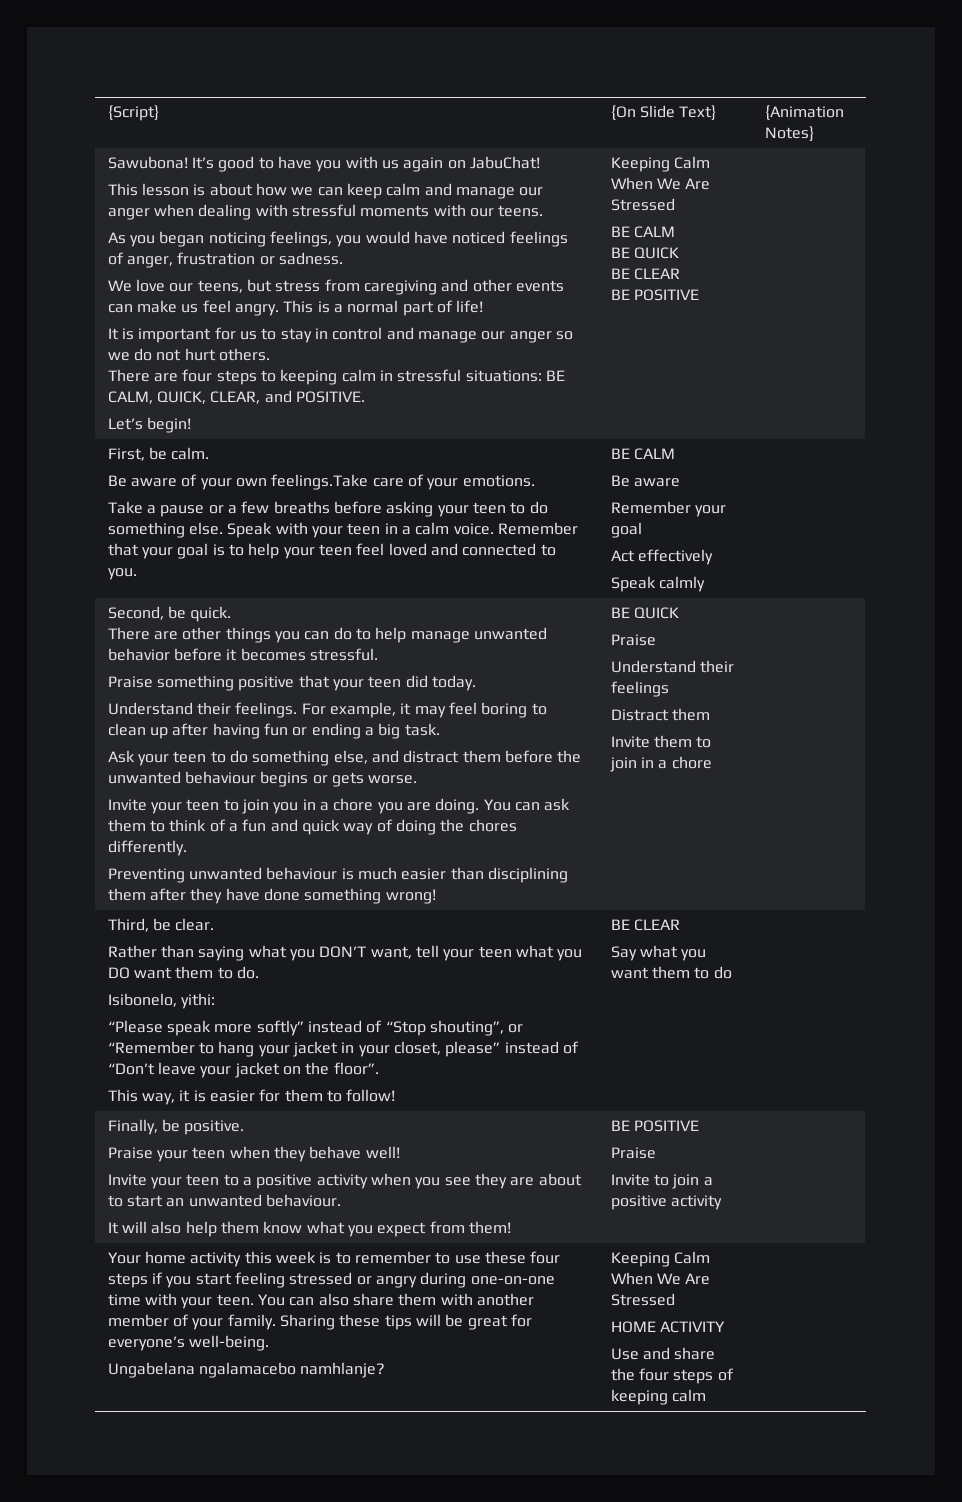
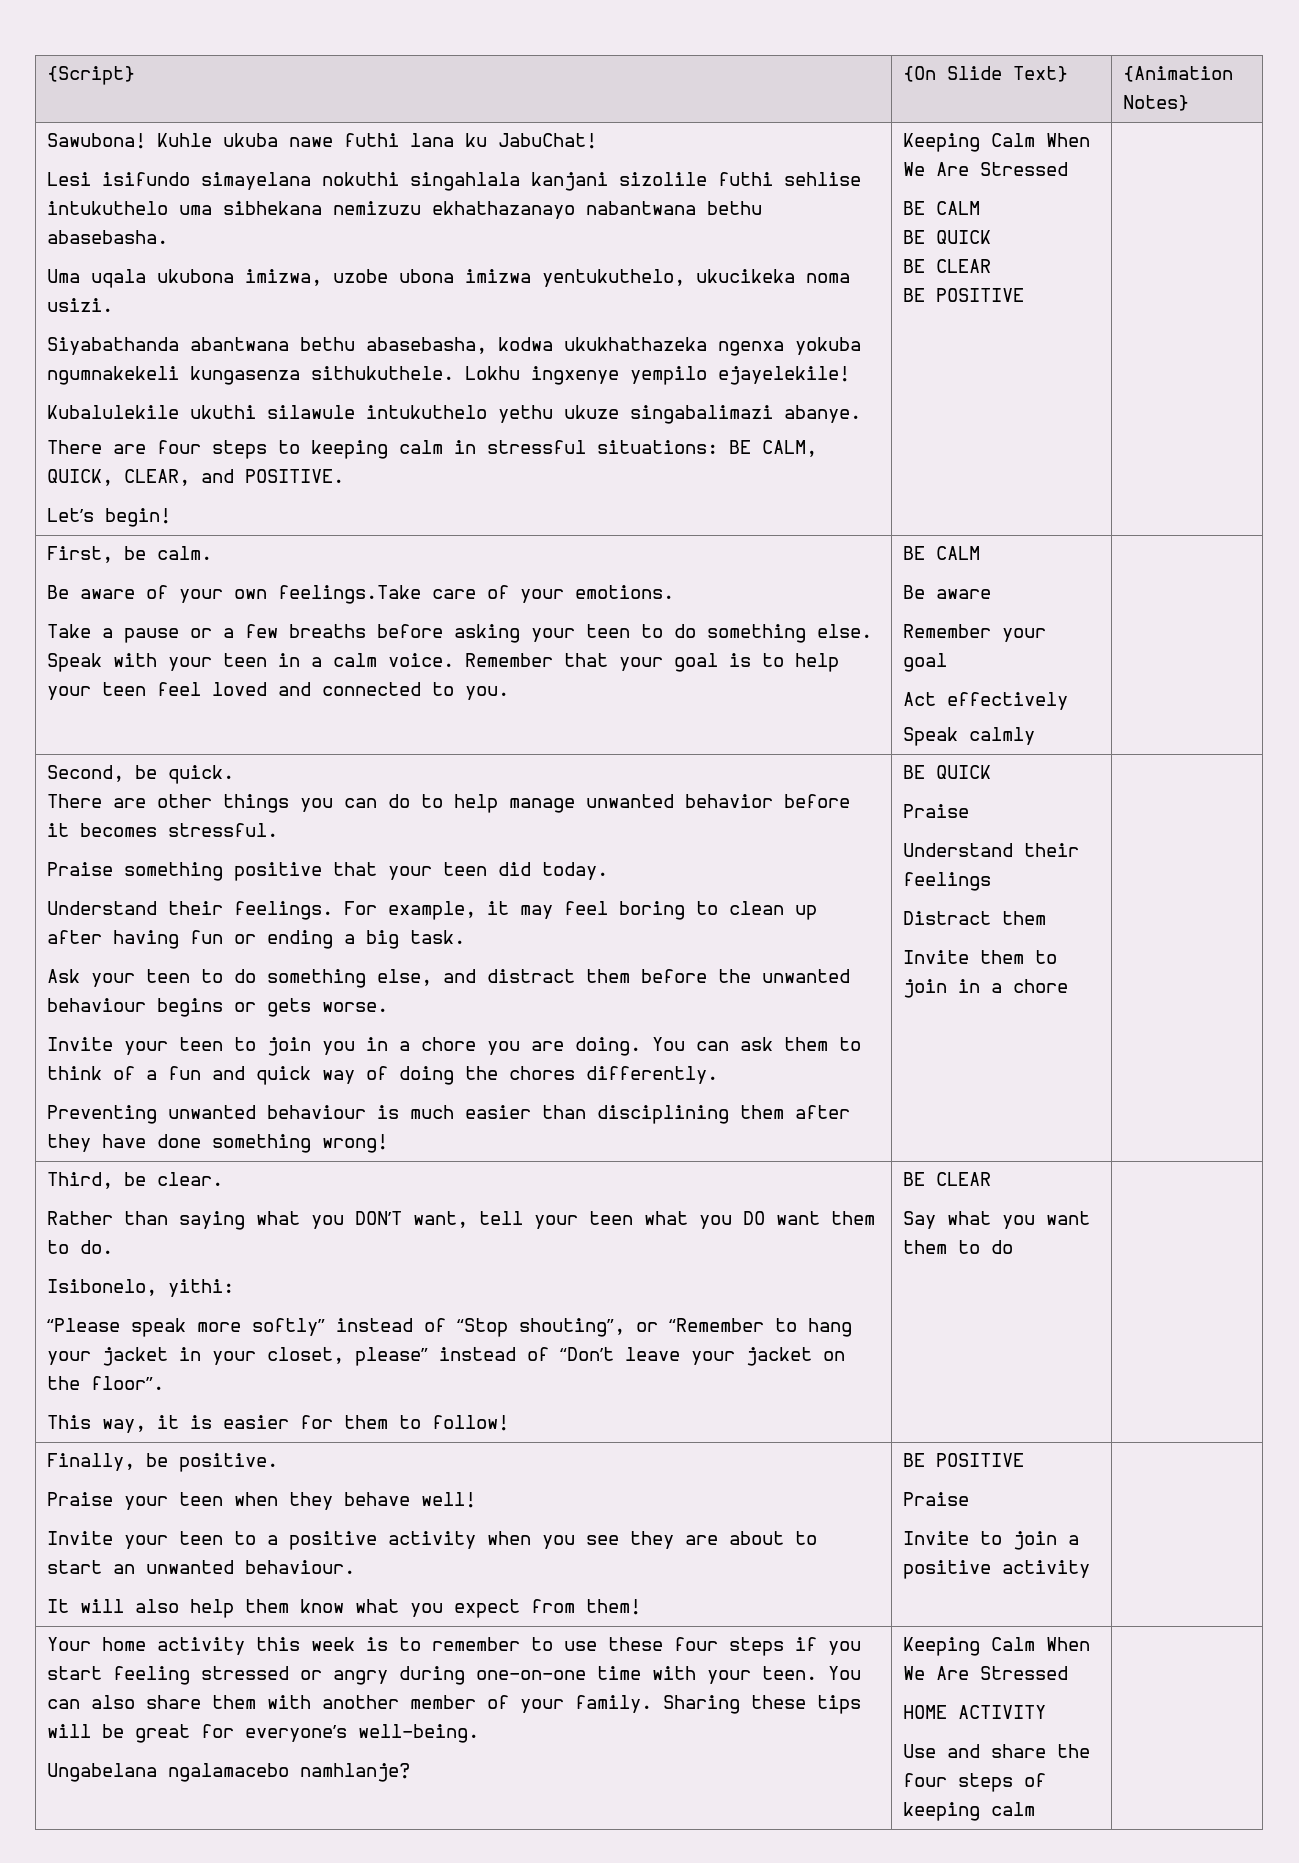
[192,156,540,172] [107,183,544,199] [107,204,544,220] [107,231,568,247] [107,252,344,268] [107,279,564,295] [107,300,484,316] [107,327,573,343] [107,348,271,361] It’s good to have you with us again on JabuChat! // This lesson is about how we can keep calm and manage our anger when dealing with stressful moments with our teens. // As you began noticing feelings, you would have noticed feelings of anger, frustration or sadness. // We love our teens, but stress from caregiving and other events can make us feel angry. This is a normal part of life! // It is important for us to stay in control and manage our anger so we do not hurt others. -> [156,133,597,149] [46,172,861,191] [46,201,762,219] [46,230,168,244] [46,269,850,288] [46,298,113,312] [46,337,861,356] [46,366,850,385] [46,405,861,424] Kuhle ukuba nawe futhi lana ku JabuChat! // Lesi isifundo simayelana nokuthi singahlala kanjani sizolile futhi sehlise intukuthelo uma sibhekana nemizuzu ekhathazanayo nabantwana bethu abasebasha. // Uma uqala ukubona imizwa, uzobe ubona imizwa yentukuthelo, ukucikeka noma usizi. // Siyabathanda abantwana bethu abasebasha, kodwa ukukhathazeka ngenxa yokuba ngumnakekeli kungasenza sithukuthele. Lokhu ingxenye yempilo ejayelekile! // Kubalulekile ukuthi silawule intukuthelo yethu ukuze singabalimazi abanye.

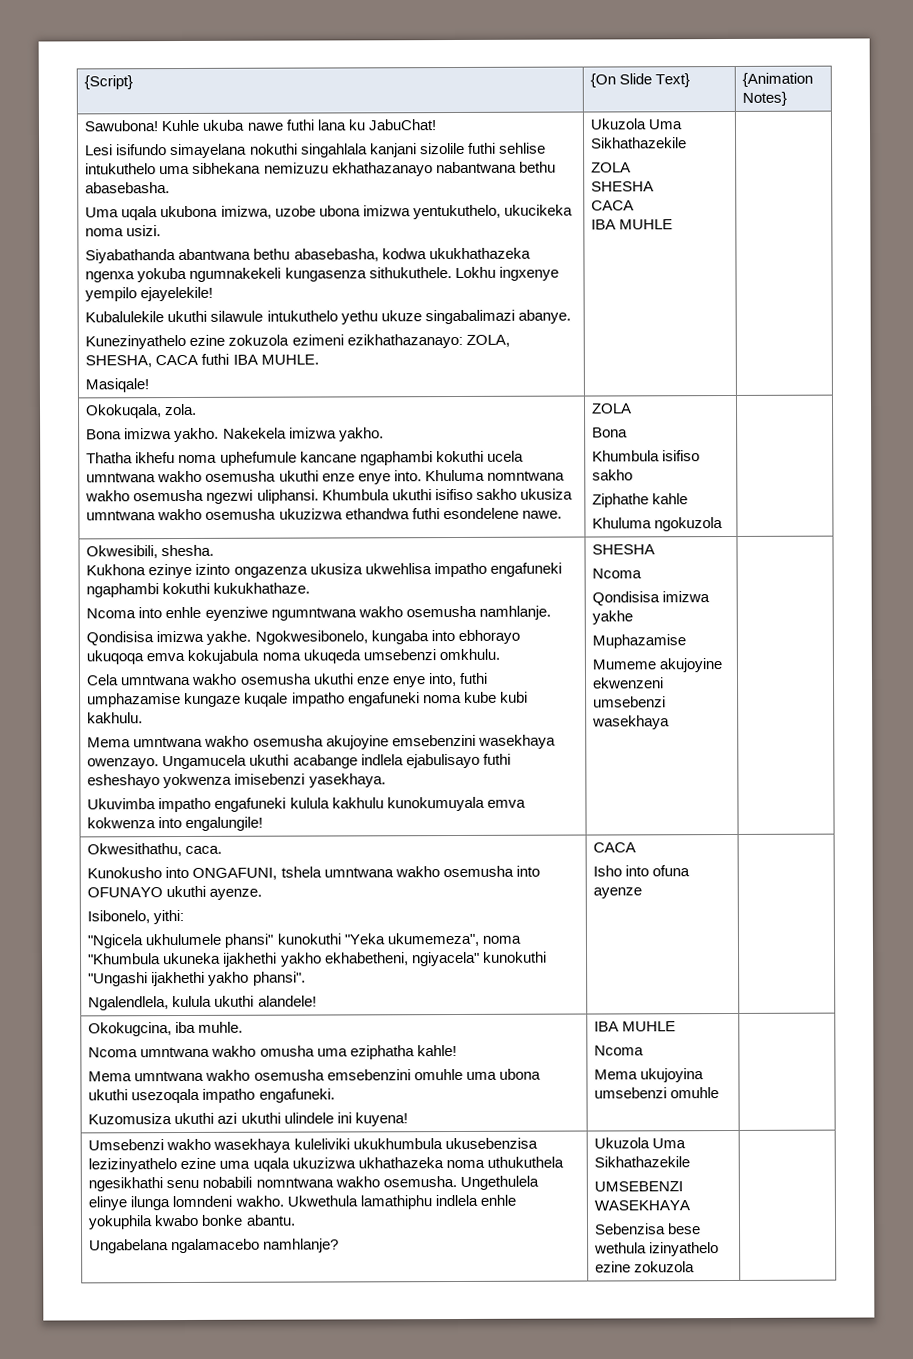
[46,440,817,459] [46,469,344,486] [46,508,171,527] [902,133,1090,152] [902,162,1068,176] [902,201,980,215] [902,230,991,244] [902,259,991,273] [902,288,1024,302] [46,546,212,563] [46,585,674,604] [46,624,872,643] [46,653,839,672] [46,682,509,700] [902,546,980,560] [902,585,991,599] [902,624,1046,642] [902,653,947,672] [902,692,1068,710] [902,727,1035,746] [46,765,234,784] [46,794,850,813] [46,823,278,837] [46,862,608,881] [46,901,817,920] [46,930,465,949] [46,969,850,988] [46,998,388,1017] [46,1037,861,1056] [46,1066,718,1085] [46,1105,850,1124] [46,1134,388,1153] [902,765,991,779] [902,804,969,818] [902,843,1079,857] [902,872,991,891] [902,911,1046,925] [902,950,1057,964] [902,979,1068,998] [46,1172,223,1189] [46,1211,875,1230] [46,1240,113,1254] [46,1279,234,1297] [46,1318,852,1337] [46,1347,845,1366] [46,1376,164,1390] [46,1415,509,1433] [902,1172,991,1186] [902,1211,1090,1229] [902,1240,1013,1254] [46,1453,278,1472] [46,1492,476,1510] [46,1531,817,1550] [46,1560,355,1574] [46,1599,641,1618] [902,1453,1024,1467] [902,1492,969,1506] [902,1531,1079,1550] [902,1560,1090,1579] [46,1637,861,1656] [46,1666,861,1685] [46,1695,861,1714] [46,1724,479,1743] [46,1763,410,1782] [902,1637,1090,1656] [902,1666,1068,1680] [902,1705,1046,1719] [902,1744,1090,1758] [902,1773,1046,1792] [902,1802,1035,1821] There are four steps to keeping calm in stressful situations: BE CALM, QUICK, CLEAR, and POSITIVE. // Let’s begin! | Keeping Calm When We Are Stressed // BE CALM // BE QUICK // BE CLEAR // BE POSITIVE | // First, be calm. // Be aware of your own feelings.Take care of your emotions. // Take a pause or a few breaths before asking your teen to do something else. Speak with your teen in a calm voice. Remember that your goal is to help your teen feel loved and connected to you. | BE CALM // Be aware // Remember your goal // Act effectively // Speak calmly | // Second, be quick. // There are other things you can do to help manage unwanted behavior before it becomes stressful. // Praise something positive that your teen did today. // Understand their feelings. For example, it may feel boring to clean up after having fun or ending a big task. // Ask your teen to do something else, and distract them before the unwanted behaviour begins or gets worse. // Invite your teen to join you in a chore you are doing. You can ask them to think of a fun and quick way of doing the chores differently. // Preventing unwanted behaviour is much easier than disciplining them after they have done something wrong! | BE QUICK // Praise // Understand their feelings // Distract them // Invite them to join in a chore | // Third, be clear. // Rather than saying what you DON’T want, tell your teen what you DO want them to do. // Isibonelo, yithi: // “Please speak more softly” instead of “Stop shouting”, or “Remember to hang your jacket in your closet, please” instead of “Don’t leave your jacket on the floor”. // This way, it is easier for them to follow! | BE CLEAR // Say what you want them to do | // Finally, be positive. // Praise your teen when they behave well! // Invite your teen to a positive activity when you see they are about to start an unwanted behaviour. // It will also help them know what you expect from them! | BE POSITIVE // Praise // Invite to join a positive activity | // Your home activity this week is to remember to use these four steps if you start feeling stressed or angry during one-on-one time with your teen. You can also share them with another member of your family. Sharing these tips will be great for everyone’s well-being. // Ungabelana ngalamacebo namhlanje? | Keeping Calm When We Are Stressed // HOME ACTIVITY // Use and share the four steps of keeping calm -> [85,333,510,350] [85,353,319,368] [85,378,150,393] [590,118,683,130] [591,137,688,149] [591,162,632,173] [591,181,655,192] [591,200,635,211] [591,219,674,230] [85,403,198,419] [86,427,384,443] [86,450,524,466] [86,469,565,485] [85,488,573,504] [86,507,562,521] [591,403,633,414] [592,427,629,438] [592,450,701,462] [592,469,634,481] [592,493,689,508] [592,517,724,532] [86,544,215,559] [86,562,562,579] [86,582,311,598] [86,605,551,621] [86,629,520,646] [86,648,500,665] [86,672,488,688] [87,691,528,708] [87,712,144,724] [87,734,556,750] [87,753,511,770] [87,773,386,789] [87,796,526,813] [87,816,264,831] [592,544,656,555] [592,568,643,579] [592,591,711,606] [592,610,634,625] [592,634,687,649] [592,658,723,673] [592,677,665,689] [593,696,667,708] [592,715,671,730] [87,843,223,857] [87,865,540,880] [87,885,263,900] [87,909,185,925] [87,932,521,949] [88,951,547,967] [88,971,306,987] [88,995,317,1011] [593,842,637,853] [593,865,691,877] [593,887,643,899] [88,1021,244,1037] [88,1045,457,1060] [88,1068,541,1082] [88,1088,335,1104] [88,1112,408,1127] [594,1021,677,1032] [594,1045,645,1056] [594,1068,705,1083] [594,1087,720,1099] [88,1137,538,1153] [88,1156,564,1173] [88,1175,539,1192] [88,1194,516,1211] [88,1214,296,1230] [89,1238,340,1254] [594,1137,687,1149] [594,1156,691,1168] [594,1181,684,1192] [594,1200,691,1211] [594,1223,702,1235] [594,1242,720,1257] [595,1261,696,1273] Kunezinyathelo ezine zokuzola ezimeni ezikhathazanayo: ZOLA, SHESHA, CACA futhi IBA MUHLE. // Masiqale! | Ukuzola Uma Sikhathazekile // ZOLA // SHESHA // CACA // IBA MUHLE | // Okokuqala, zola. // Bona imizwa yakho. Nakekela imizwa yakho. // Thatha ikhefu noma uphefumule kancane ngaphambi kokuthi ucela umntwana wakho osemusha ukuthi enze enye into. Khuluma nomntwana wakho osemusha ngezwi uliphansi. Khumbula ukuthi isifiso sakho ukusiza umntwana wakho osemusha ukuzizwa ethandwa futhi esondelene nawe. | ZOLA // Bona // Khumbula isifiso sakho // Ziphathe kahle // Khuluma ngokuzola | // Okwesibili, shesha. // Kukhona ezinye izinto ongazenza ukusiza ukwehlisa impatho engafuneki ngaphambi kokuthi kukukhathaze. // Ncoma into enhle eyenziwe ngumntwana wakho osemusha namhlanje. // Qondisisa imizwa yakhe. Ngokwesibonelo, kungaba into ebhorayo ukuqoqa emva kokujabula noma ukuqeda umsebenzi omkhulu. // Cela umntwana wakho osemusha ukuthi enze enye into, futhi umphazamise kungaze kuqale impatho engafuneki noma kube kubi kakhulu. // Mema umntwana wakho osemusha akujoyine emsebenzini wasekhaya owenzayo. Ungamucela ukuthi acabange indlela ejabulisayo futhi esheshayo yokwenza imisebenzi yasekhaya. // Ukuvimba impatho engafuneki kulula kakhulu kunokumuyala emva kokwenza into engalungile! | SHESHA // Ncoma // Qondisisa imizwa yakhe // Muphazamise // Mumeme akujoyine ekwenzeni umsebenzi wasekhaya | // Okwesithathu, caca. // Kunokusho into ONGAFUNI, tshela umntwana wakho osemusha into OFUNAYO ukuthi ayenze. // Isibonelo, yithi: // "Ngicela ukhulumele phansi" kunokuthi "Yeka ukumemeza", noma "Khumbula ukuneka ijakhethi yakho ekhabetheni, ngiyacela" kunokuthi "Ungashi ijakhethi yakho phansi". // Ngalendlela, kulula ukuthi alandele! | CACA // Isho into ofuna ayenze | // Okokugcina, iba muhle. // Ncoma umntwana wakho omusha uma eziphatha kahle! // Mema umntwana wakho osemusha emsebenzini omuhle uma ubona ukuthi usezoqala impatho engafuneki. // Kuzomusiza ukuthi azi ukuthi ulindele ini kuyena! | IBA MUHLE // Ncoma // Mema ukujoyina umsebenzi omuhle | // Umsebenzi wakho wasekhaya kuleliviki ukukhumbula ukusebenzisa lezizinyathelo ezine uma uqala ukuzizwa ukhathazeka noma uthukuthela ngesikhathi senu nobabili nomntwana wakho osemusha. Ungethulela elinye ilunga lomndeni wakho. Ukwethula lamathiphu indlela enhle yokuphila kwabo bonke abantu. // Ungabelana ngalamacebo namhlanje? | Ukuzola Uma Sikhathazekile // UMSEBENZI WASEKHAYA // Sebenzisa bese wethula izinyathelo ezine zokuzola

